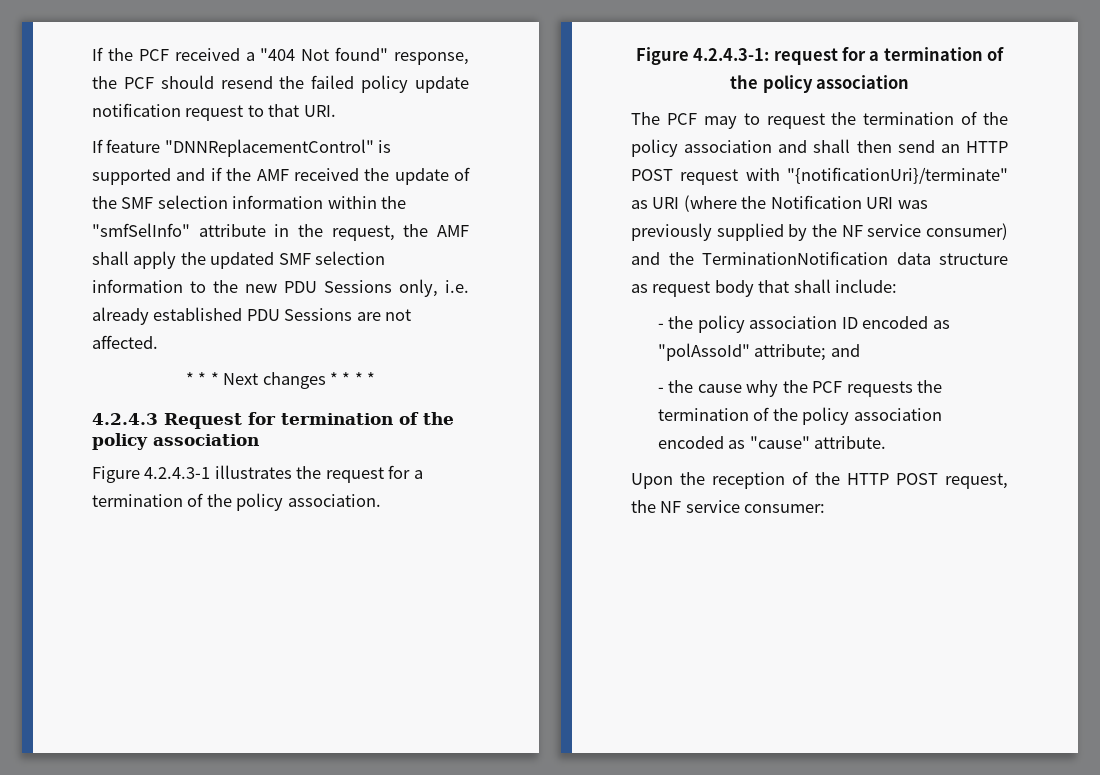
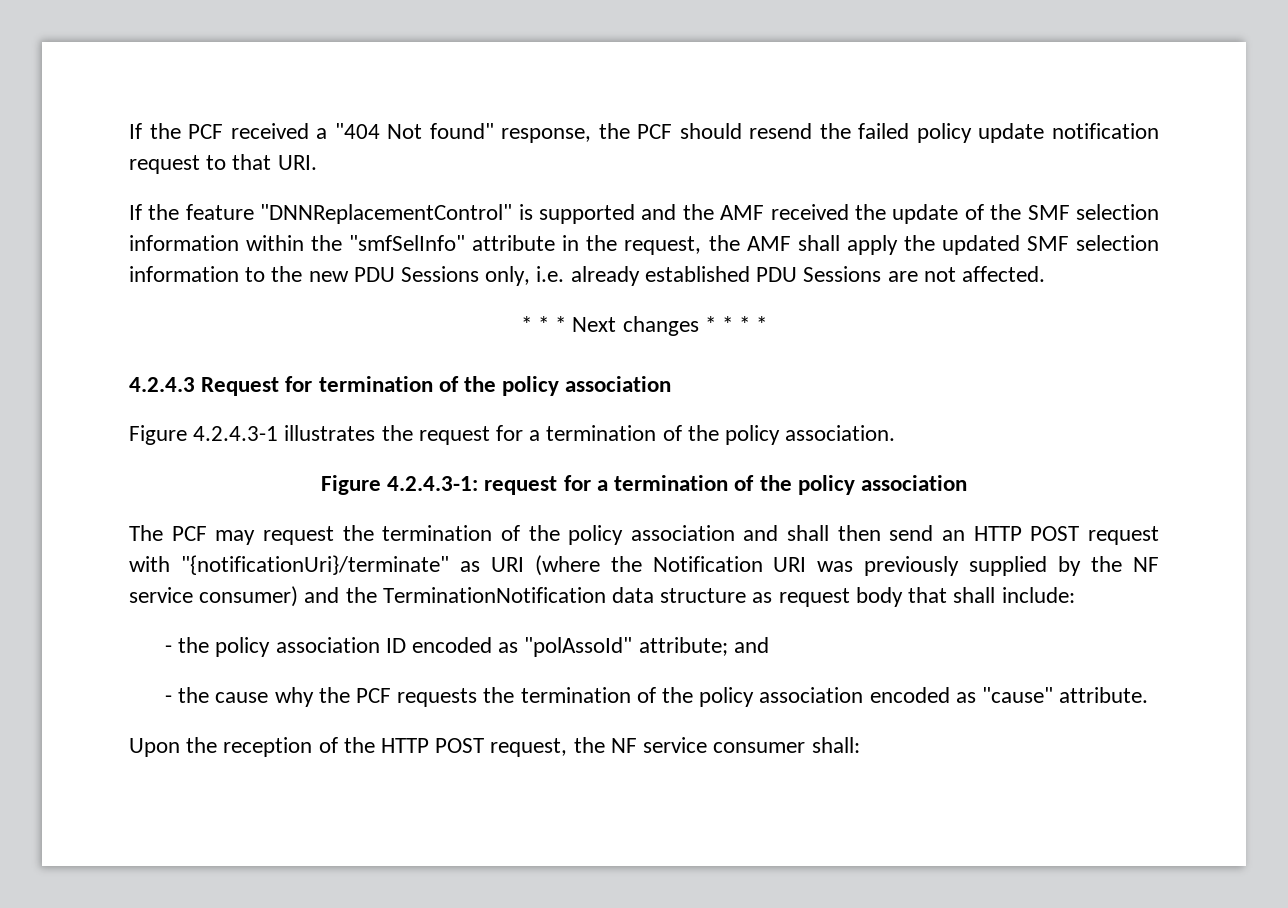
(103, 146) none -> [148,204,180,220] the
[210,167,222,181] if -> (677, 212) none
[743,113,760,125] to -> (256, 537) none
[744,504,826,513] consumer: -> [713,737,860,753] consumer shall:

